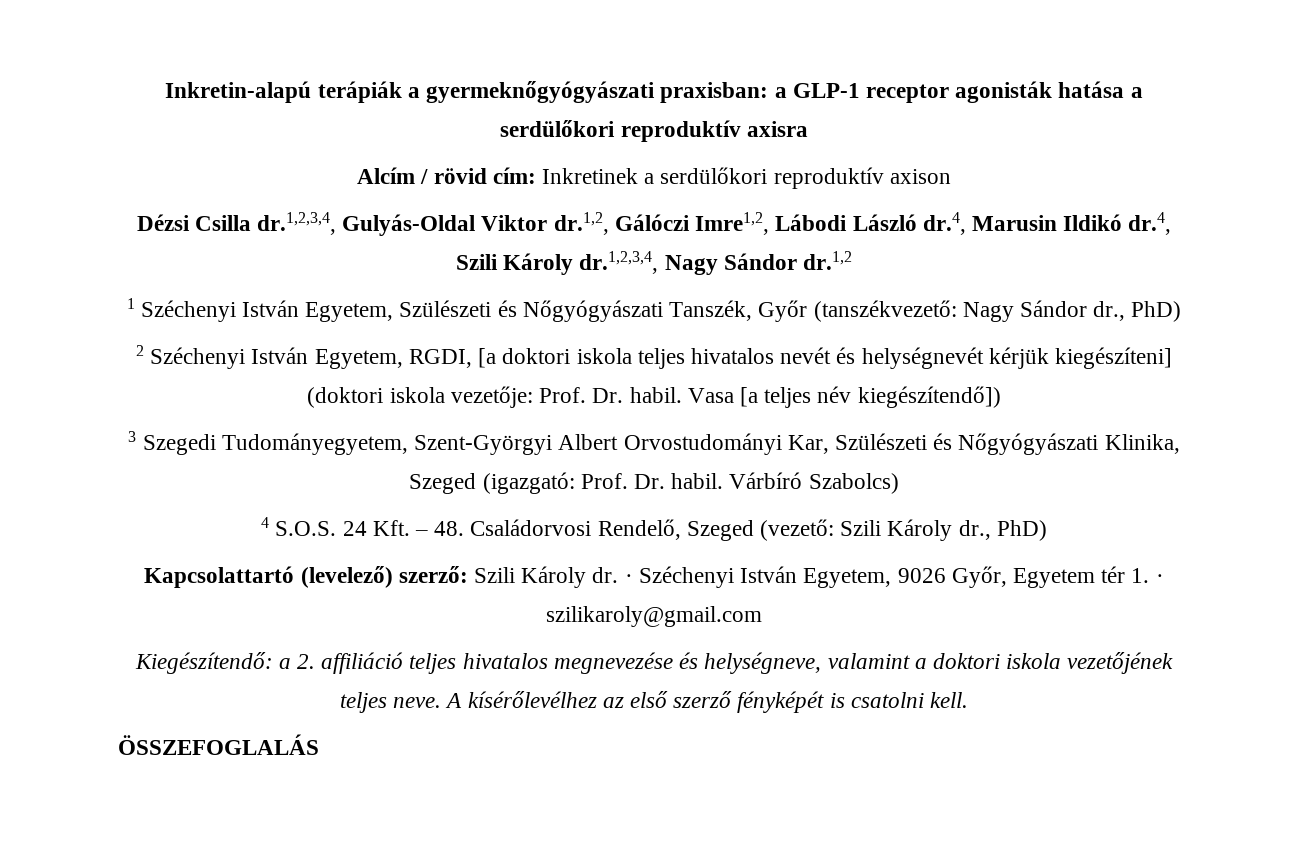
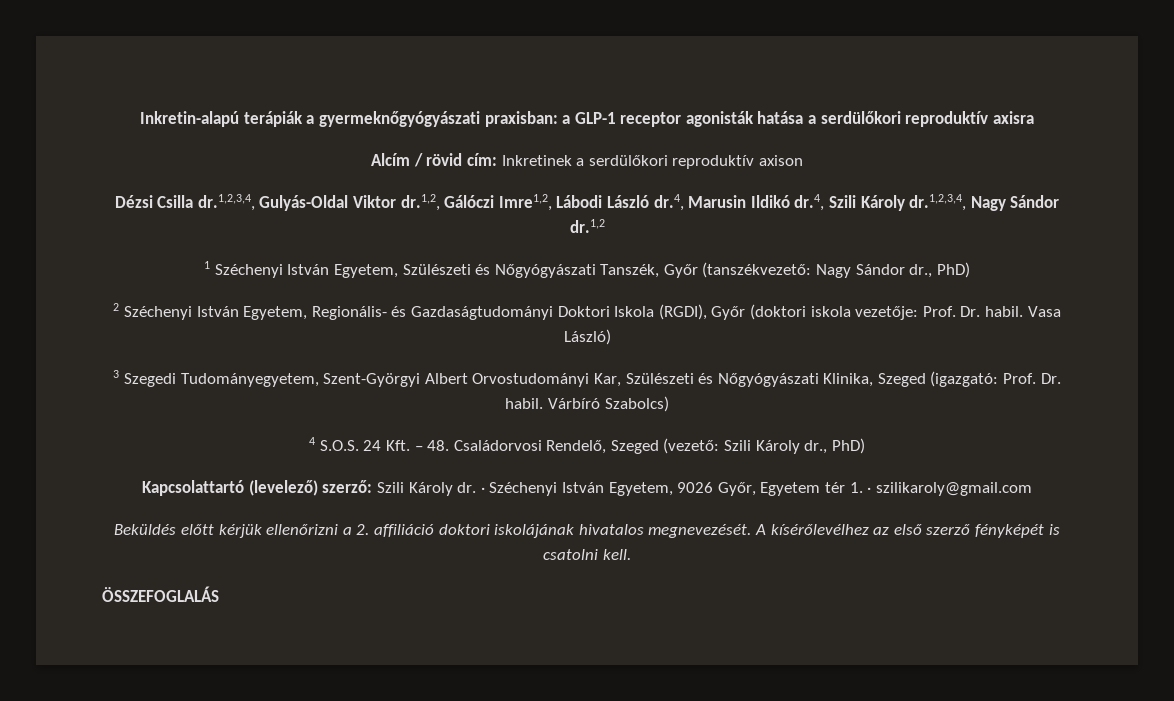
[408,347,1172,369] RGDI, [a doktori iskola teljes hivatalos nevét és helységnevét kérjük kiegészíteni] -> [311,304,746,320] Regionális- és Gazdaságtudományi Doktori Iskola (RGDI), Győr
[739,386,1001,408] [a teljes név kiegészítendő]) -> [563,329,611,345] László)
[134,652,1174,674] [339,692,442,713] Kiegészítendő: a 2. affiliáció teljes hivatalos megnevezése és helységneve, valamint a doktori iskola vezetőjének teljes neve. -> [114,524,752,538] Beküldés előtt kérjük ellenőrizni a 2. affiliáció doktori iskolájának hivatalos megnevezését.

